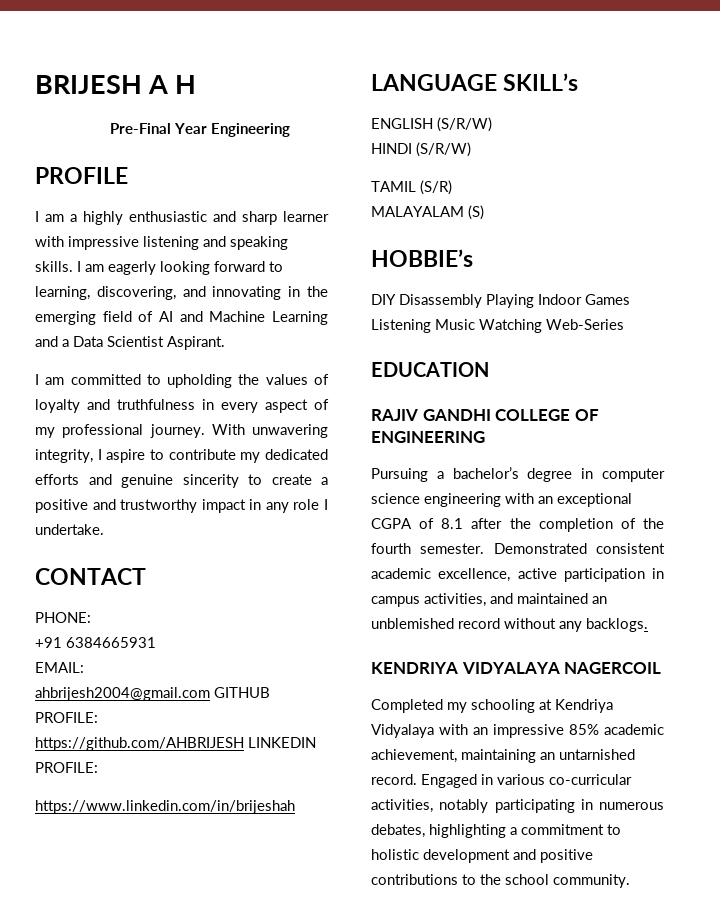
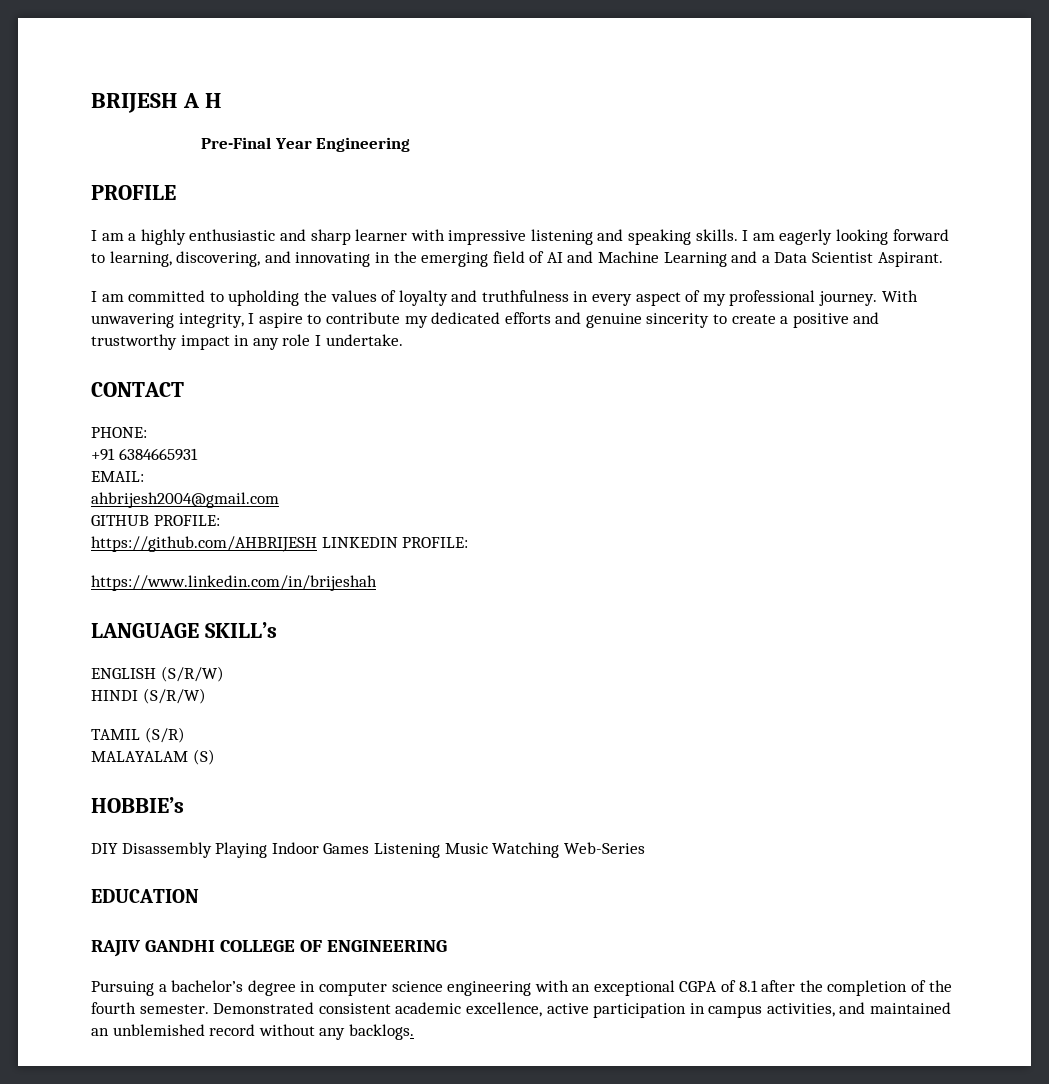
(210, 694) none -> (279, 500) //
[371,662,662,674] [371,699,613,713] [371,724,664,738] [371,749,635,763] [371,774,632,788] [371,799,664,813] [371,824,621,838] [371,849,593,863] [371,874,630,888] // KENDRIYA VIDYALAYA NAGERCOIL // Completed my schooling at Kendriya Vidyalaya with an impressive 85% academic achievement, maintaining an untarnished record. Engaged in various co-curricular activities, notably participating in numerous debates, highlighting a commitment to holistic development and positive contributions to the school community. -> (414, 1032) none

